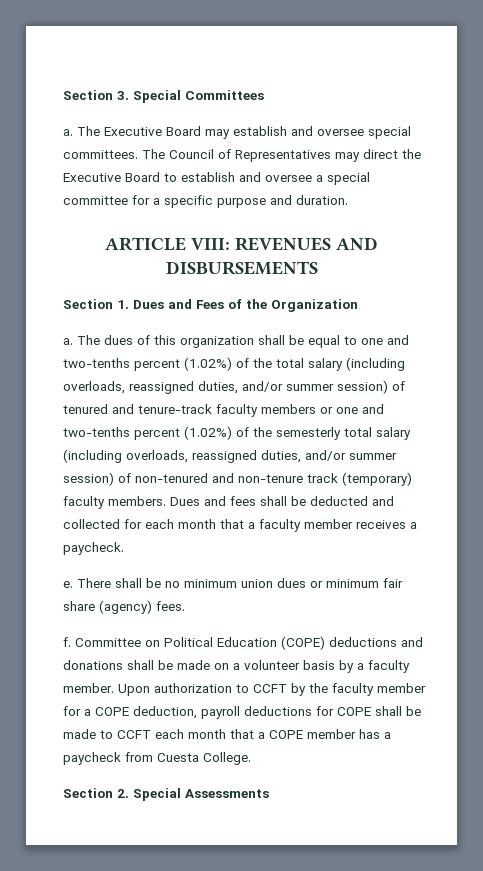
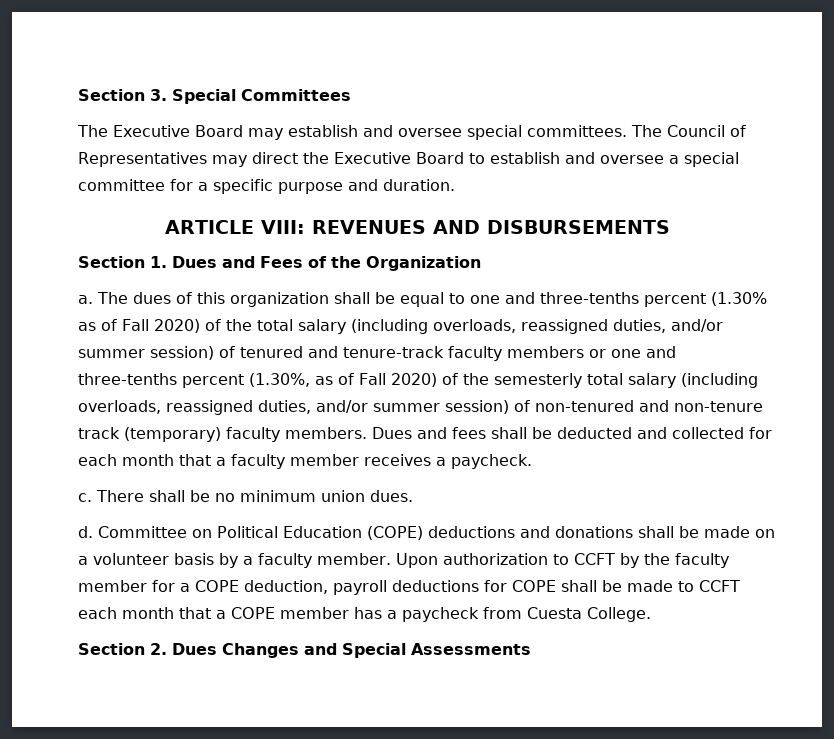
[62,129,73,136] a. -> (351, 95) none
[62,357,232,371] two-tenths percent (1.02%) -> [539,292,767,307] [77,319,200,333] three-tenths percent (1.30% as of Fall 2020)
[62,426,232,440] two-tenths percent (1.02%) -> [77,373,437,388] three-tenths percent (1.30%, as of Fall 2020)
[62,581,73,588] e. -> [77,493,92,502] c.
[276,578,403,588] [62,600,185,614] [62,637,71,647] dues or minimum fair share (agency) fees. // f. -> [369,490,413,502] [77,526,93,538] dues. // d.
(129, 793) none -> [171,643,337,658] Dues Changes and

